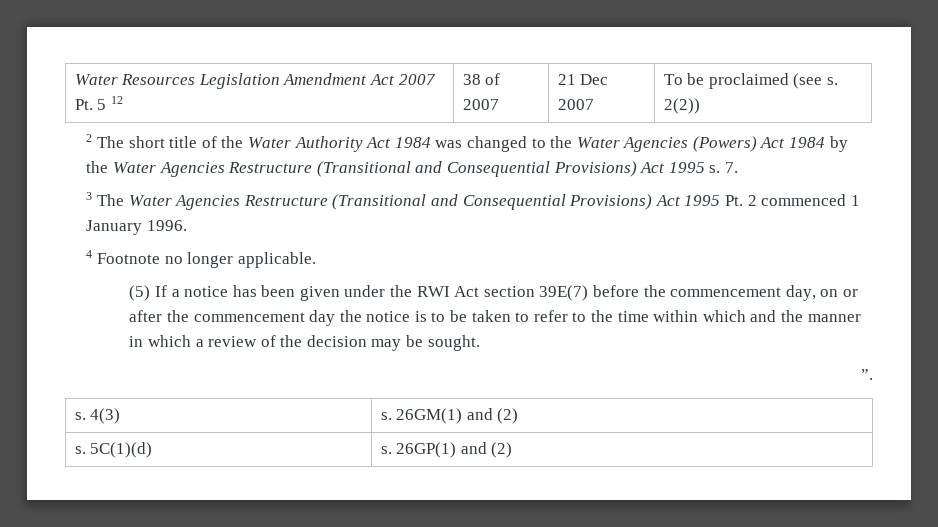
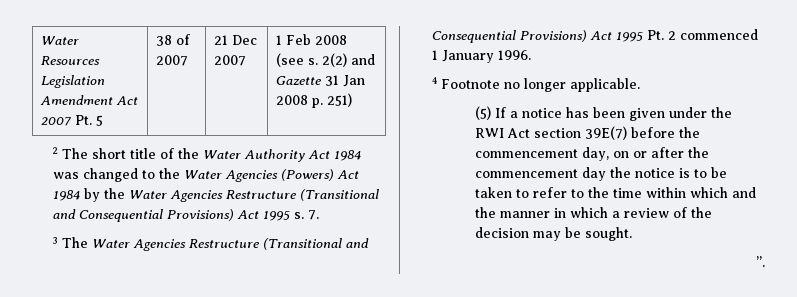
[110,96,123,104] 12 -> (103, 120) none
[663,73,838,89] [663,98,700,114] To be proclaimed (see s. 2(2)) -> [275,34,347,45] [275,53,375,67] [275,75,365,87] [275,93,352,108] 1 Feb 2008 (see s. 2(2) and Gazette 31 Jan 2008 p. 251)
[74,408,121,424] [380,408,519,424] [74,442,153,458] [380,442,513,458] // s. 4(3) | s. 26GM(1) and (2) // s. 5C(1)(d) | s. 26GP(1) and (2) -> (765, 261) none

